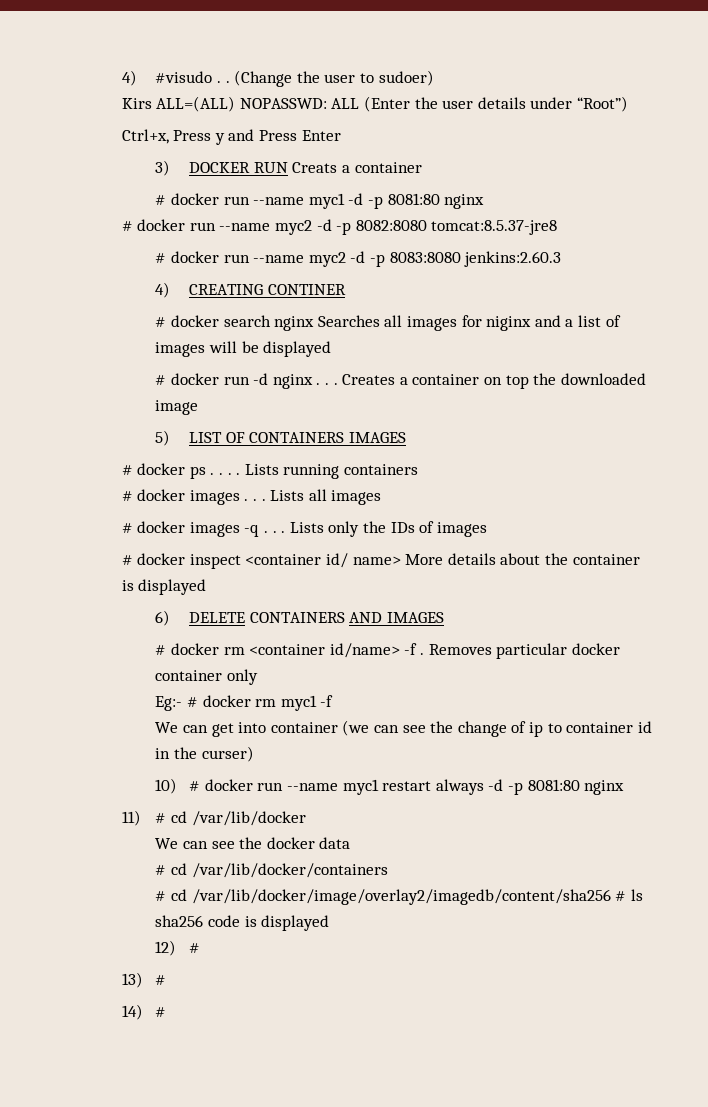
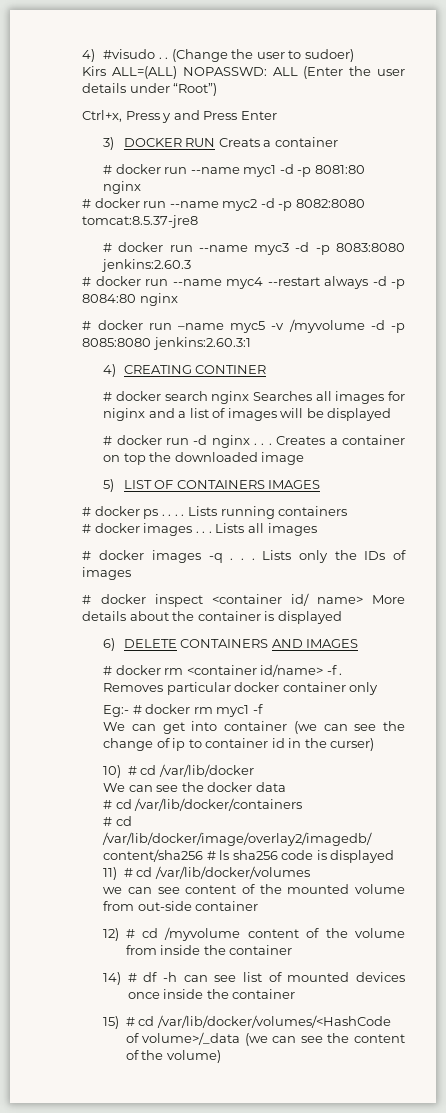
[308,252,346,267] myc2 -> [254,243,290,255] myc3
(562, 259) none -> [82,276,406,289] [82,293,178,306] [82,319,405,333] [82,337,251,350] // # docker run --name myc4 --restart always -d -p 8084:80 nginx // # docker run –name myc5 -v /myvolume -d -p 8085:8080 jenkins:2.60.3:1
[204,779,625,795] [121,810,167,826] docker run --name myc1 restart always -d -p 8081:80 nginx // 11) # -> (137, 770) none
[155,940,201,956] [121,972,167,988] [121,1004,167,1020] 12) # // 13) # // 14) # -> [103,866,310,880] [103,884,405,894] [103,901,259,911] [103,927,405,941] [125,945,293,955] [103,972,405,985] [127,989,296,999] [103,1015,391,1029] [125,1032,405,1046] [125,1050,221,1063] 11) # cd /var/lib/docker/volumes // we can see content of the mounted volume from out-side container // 12) # cd /myvolume content of the volume from inside the container // 14) # df -h can see list of mounted devices once inside the container // 15) # cd /var/lib/docker/volumes/<HashCode of volume>/_data (we can see the content of the volume)

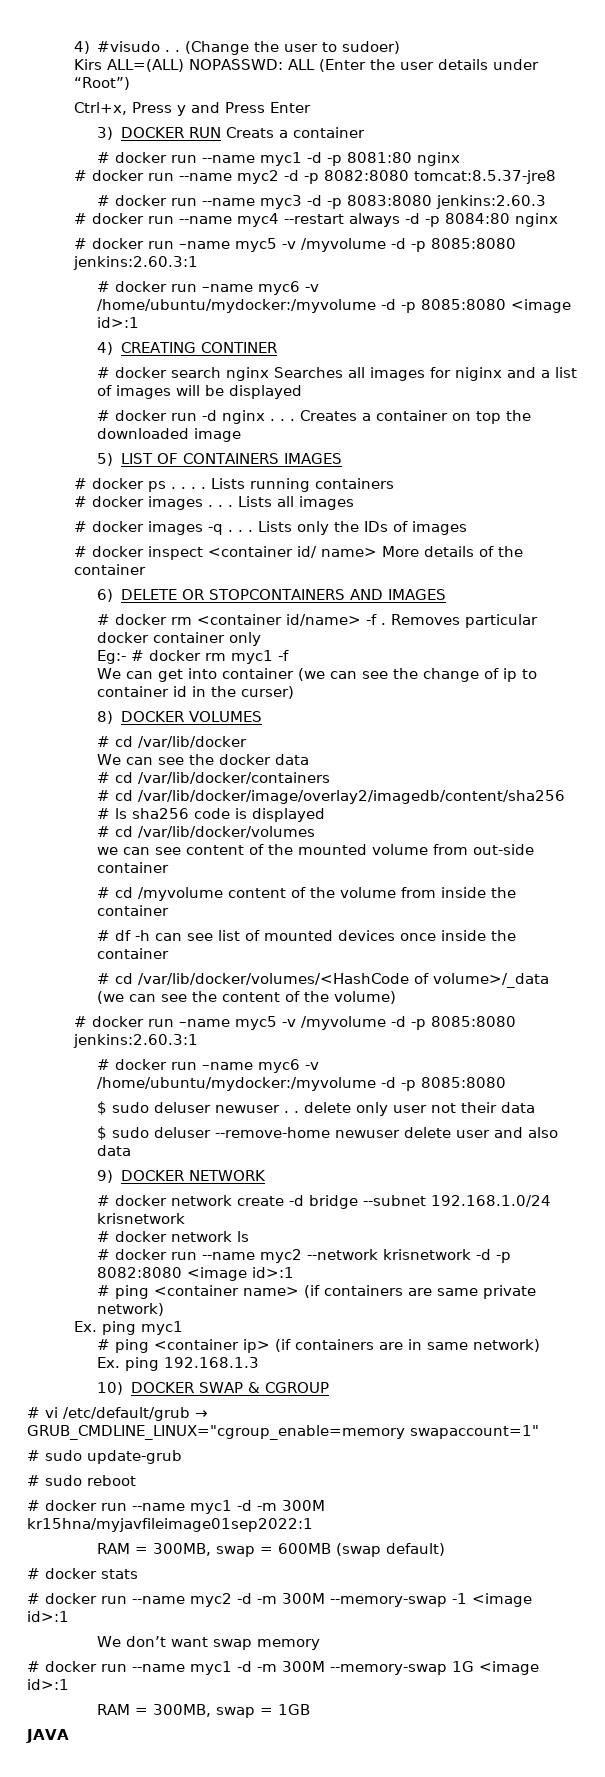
(251, 343) none -> [97,281,320,295] [97,299,572,313] [97,317,140,328] // # docker run –name myc6 -v /home/ubuntu/mydocker:/myvolume -d -p 8085:8080 <image id>:1
[129,611,342,624] about the container is displayed -> [478,546,523,557] [73,564,146,575] of the container
[180,639,269,648] CONTAINERS -> [181,589,345,600] OR STOPCONTAINERS
[103,765,122,778] 10) -> [97,711,262,724] 8) DOCKER VOLUMES //
[103,867,118,880] 11) -> (326, 815) none
[103,928,120,941] 12) -> (170, 867) none
[103,972,122,985] 14) -> (170, 910) none
[103,1016,120,1029] 15) -> (170, 953) none
(221, 1056) none -> [73,1016,516,1030] [72,1034,198,1048] [97,1059,320,1073] [97,1077,507,1091] [97,1101,536,1116] [97,1126,559,1140] [97,1145,132,1156] [97,1170,266,1183] [97,1195,552,1209] [97,1213,186,1224] [97,1231,250,1242] [97,1249,512,1263] [97,1267,295,1281] [97,1285,537,1299] [97,1303,165,1316] [73,1321,183,1335] [97,1339,541,1353] [97,1357,260,1371] [97,1382,329,1395] [27,1407,208,1421] [27,1425,539,1440] [27,1450,182,1464] [27,1475,136,1486] [27,1500,325,1514] [27,1518,313,1532] [97,1543,446,1557] [27,1568,138,1579] [27,1593,532,1607] [27,1611,69,1622] [97,1636,321,1650] [27,1661,539,1675] [27,1679,69,1690] [97,1704,311,1718] [26,1729,69,1743] // # docker run –name myc5 -v /myvolume -d -p 8085:8080 jenkins:2.60.3:1 // # docker run –name myc6 -v /home/ubuntu/mydocker:/myvolume -d -p 8085:8080 // $ sudo deluser newuser . . delete only user not their data // $ sudo deluser --remove-home newuser delete user and also data // 9) DOCKER NETWORK // # docker network create -d bridge --subnet 192.168.1.0/24 krisnetwork // # docker network ls // # docker run --name myc2 --network krisnetwork -d -p 8082:8080 <image id>:1 // # ping <container name> (if containers are same private network) // Ex. ping myc1 // # ping <container ip> (if containers are in same network) // Ex. ping 192.168.1.3 // 10) DOCKER SWAP & CGROUP // # vi /etc/default/grub → GRUB_CMDLINE_LINUX="cgroup_enable=memory swapaccount=1" // # sudo update-grub // # sudo reboot // # docker run --name myc1 -d -m 300M kr15hna/myjavfileimage01sep2022:1 // RAM = 300MB, swap = 600MB (swap default) // # docker stats // # docker run --name myc2 -d -m 300M --memory-swap -1 <image id>:1 // We don’t want swap memory // # docker run --name myc1 -d -m 300M --memory-swap 1G <image id>:1 // RAM = 300MB, swap = 1GB // JAVA

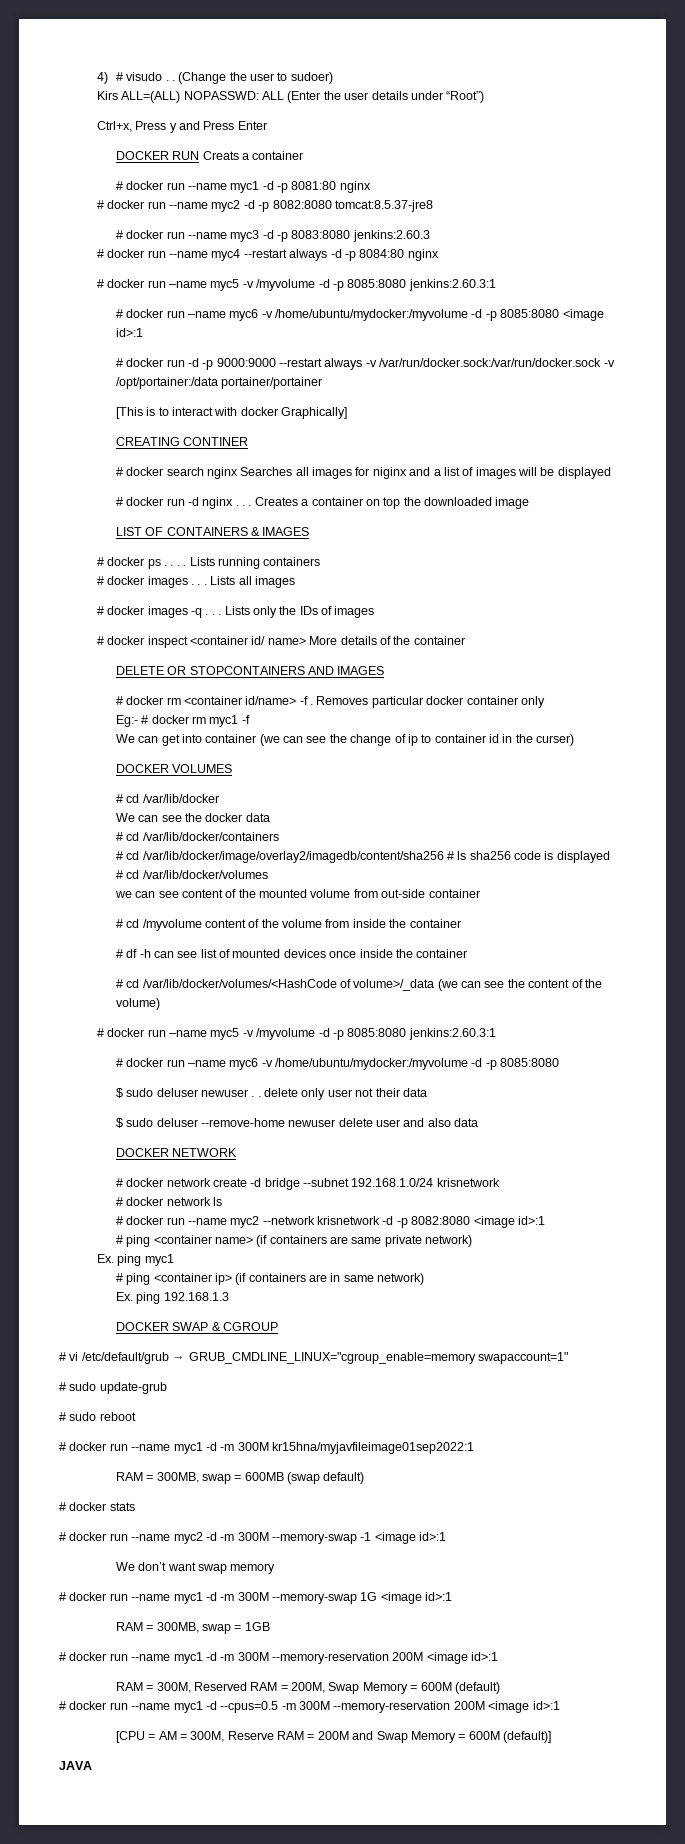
[73,41,161,54] 4) #visudo -> [96,72,163,84] 4) # visudo
[97,127,114,140] 3) -> (267, 125) none
[97,342,114,355] 4) -> [115,358,615,370] [115,377,323,389] [115,407,348,419] # docker run -d -p 9000:9000 --restart always -v /var/run/docker.sock:/var/run/docker.sock -v /opt/portainer:/data portainer/portainer // [This is to interact with docker Graphically] //
[97,453,114,466] 5) -> (530, 503) none
(279, 458) none -> [250,527,260,536] &
[97,589,114,602] 6) -> (465, 640) none
[97,711,114,724] 8) -> (575, 740) none
[97,1170,114,1183] 9) -> (479, 1122) none
[97,1382,124,1395] 10) -> (229, 1296) none
(311, 1709) none -> [59,1652,499,1664] [115,1682,500,1694] [59,1701,560,1713] [115,1731,552,1743] // # docker run --name myc1 -d -m 300M --memory-reservation 200M <image id>:1 // RAM = 300M, Reserved RAM = 200M, Swap Memory = 600M (default) // # docker run --name myc1 -d --cpus=0.5 -m 300M --memory-reservation 200M <image id>:1 // [CPU = AM = 300M, Reserve RAM = 200M and Swap Memory = 600M (default)]

